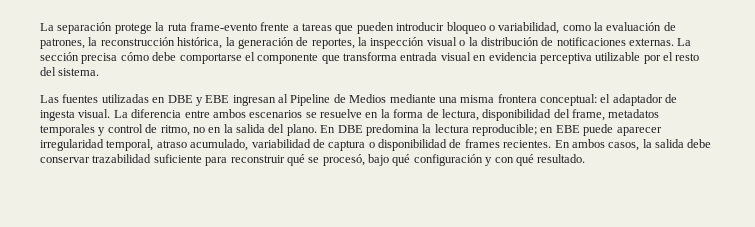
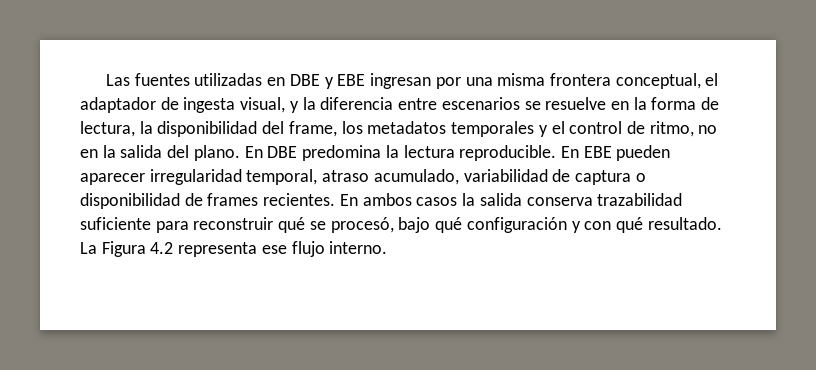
[40,22,676,34] [40,37,692,49] [40,52,700,64] [40,67,100,76] La separación protege la ruta frame-evento frente a tareas que pueden introducir bloqueo o variabilidad, como la evaluación de patrones, la reconstrucción histórica, la generación de reportes, la inspección visual o la distribución de notificaciones externas. La sección precisa cómo debe comportarse el componente que transforma entrada visual en evidencia perceptiva utilizable por el resto del sistema. // -> (105, 80) none
[278,94,436,106] al Pipeline de Medios mediante -> [435,77,461,89] por
[540,94,597,106] conceptual: -> [615,73,701,89] conceptual,
[78,109,128,118] visual. La -> [240,97,316,113] visual, y la
[212,109,246,118] ambos -> (438, 104) none
(479, 115) none -> [139,121,153,134] la
(605, 115) none -> [341,121,363,134] los
(106, 131) none -> [551,121,565,134] el
[472,124,614,136] reproducible; en EBE puede -> [459,145,671,161] reproducible. En EBE pueden
[608,139,712,151] [40,157,90,163] casos, la salida debe conservar -> [416,193,593,206] casos la salida conserva
(586, 158) none -> [80,241,388,257] La Figura 4.2 representa ese flujo interno.

